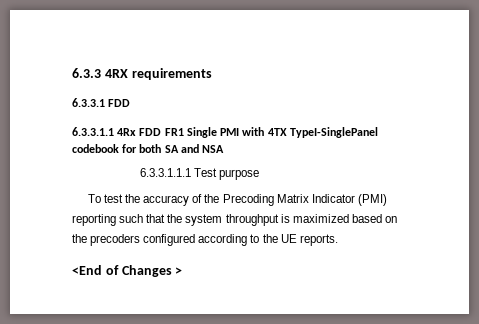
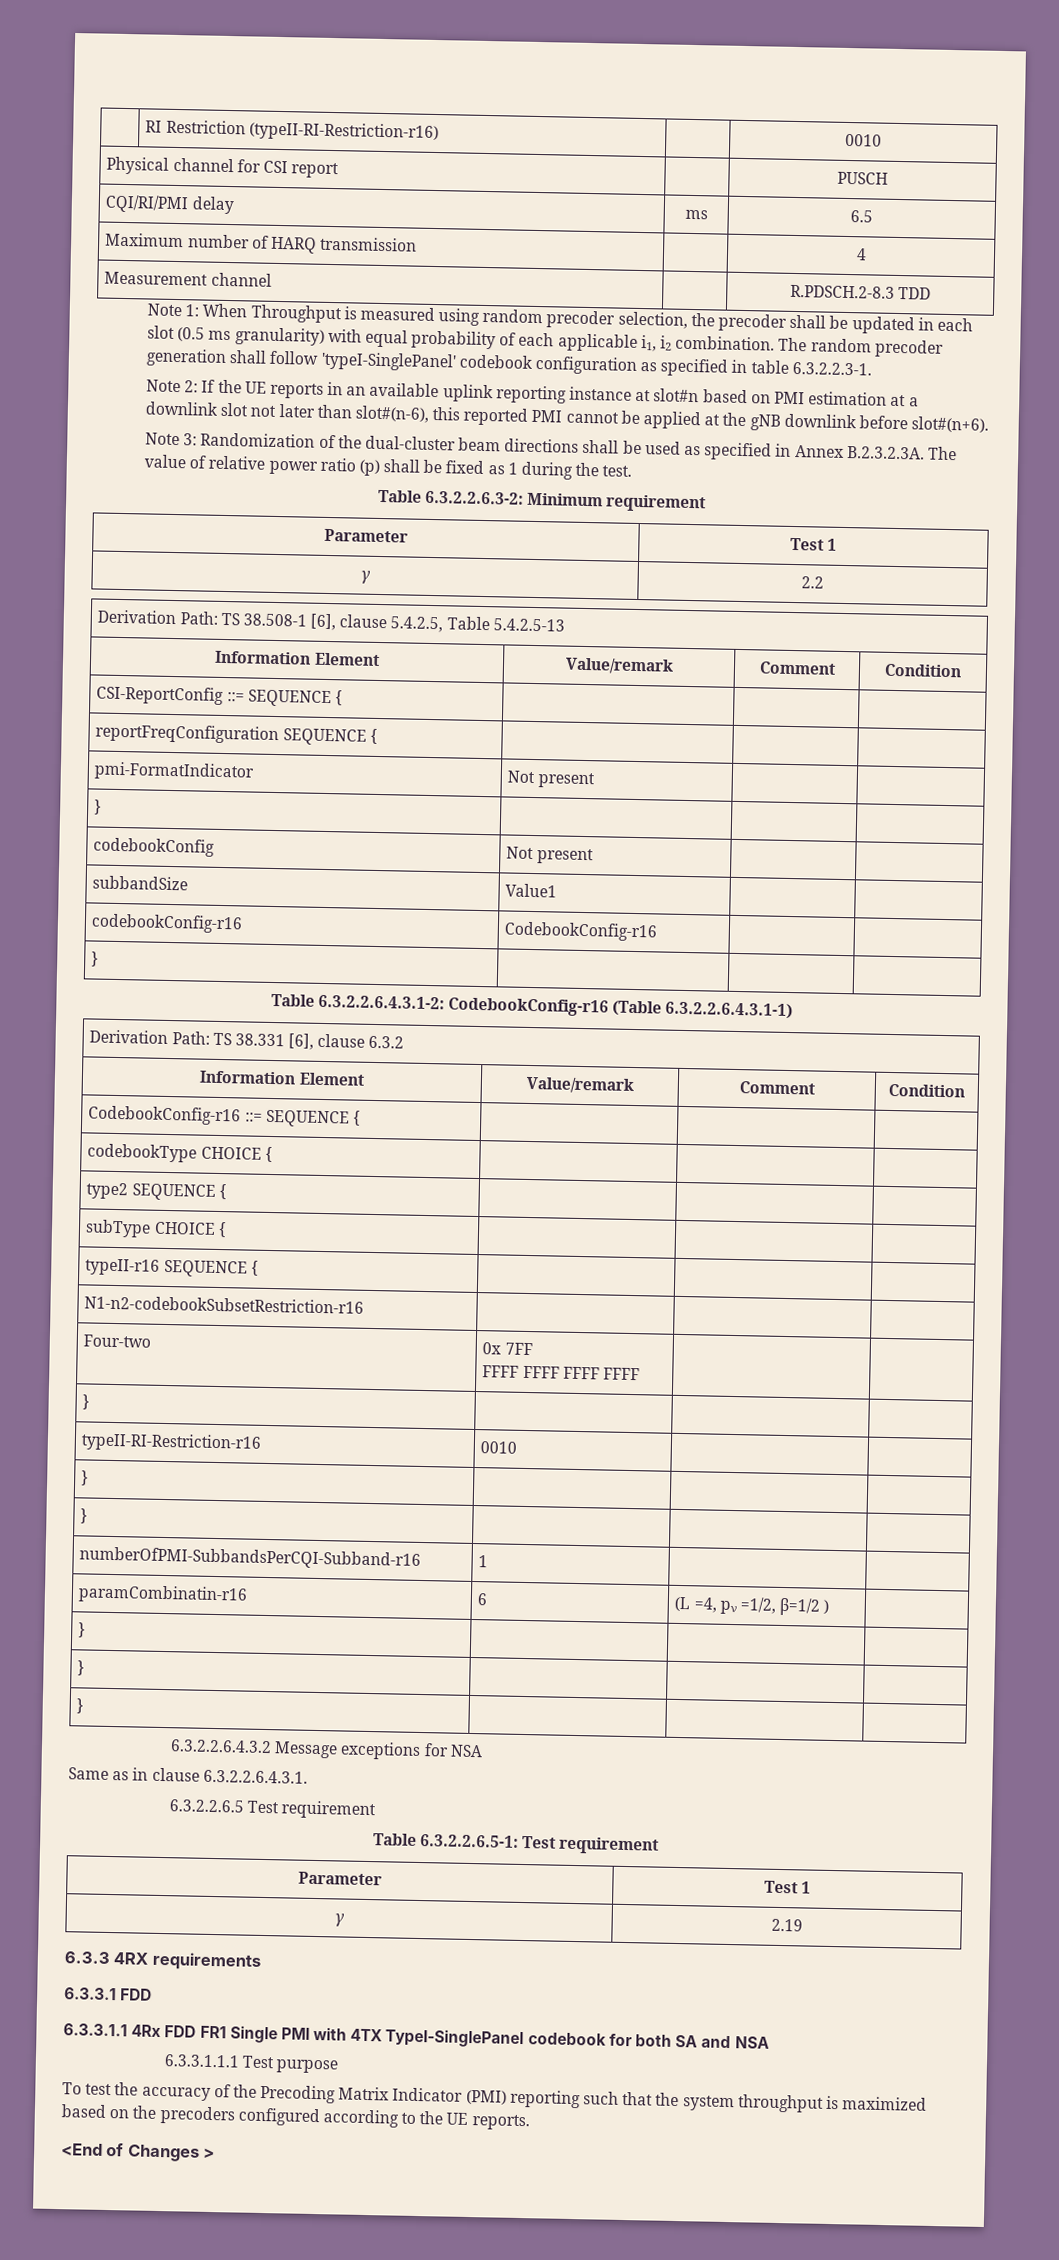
(72, 73) none -> [145,119,439,143] [845,133,882,147] [106,156,340,179] [837,171,888,185] [105,194,235,215] [684,209,708,220] [850,210,873,223] [105,232,418,254] [855,248,867,261] [104,271,272,287] [789,284,932,300] [146,303,973,335] [146,325,944,358] [145,348,872,377] [145,379,919,407] [144,401,990,433] [144,432,957,461] [143,454,633,480] [377,489,707,513] [324,528,408,543] [789,537,838,551] [360,570,371,584] [801,576,824,589] [97,609,565,633] [214,650,380,666] [564,657,674,675] [758,661,836,675] [884,663,962,678] [96,685,343,708] [95,723,378,746] [94,761,256,782] [507,770,595,789] [94,799,103,815] [93,837,216,857] [506,846,594,865] [92,875,189,891] [505,883,558,898] [91,913,244,934] [504,921,659,942] [91,951,100,967] [270,993,794,1020] [89,1029,405,1050] [199,1070,365,1086] [525,1076,635,1095] [738,1081,815,1095] [888,1083,965,1098] [88,1105,361,1128] [87,1143,273,1163] [86,1182,227,1201] [85,1219,227,1238] [85,1258,259,1278] [84,1295,365,1314] [83,1334,152,1348] [482,1342,533,1356] [482,1365,640,1381] [82,1394,91,1410] [81,1432,263,1453] [480,1441,518,1454] [81,1470,90,1486] [80,1508,89,1524] [79,1546,422,1570] [478,1555,489,1568] [78,1584,249,1605] [477,1593,489,1606] [674,1596,830,1616] [78,1622,87,1638] [77,1660,86,1676] [76,1698,85,1714] [169,1739,483,1761] [68,1767,308,1784] [168,1799,377,1820] [372,1833,660,1855] [298,1871,382,1886] [763,1880,812,1894] [334,1913,345,1927] [770,1918,803,1932] | RI Restriction (typeII-RI-Restriction-r16) | | 0010 // Physical channel for CSI report | | PUSCH // CQI/RI/PMI delay | ms | 6.5 // Maximum number of HARQ transmission | | 4 // Measurement channel | | R.PDSCH.2-8.3 TDD // Note 1: When Throughput is measured using random precoder selection, the precoder shall be updated in each slot (0.5 ms granularity) with equal probability of each applicable i1, i2 combination. The random precoder generation shall follow 'typeI-SinglePanel' codebook configuration as specified in table 6.3.2.2.3-1. // Note 2: If the UE reports in an available uplink reporting instance at slot#n based on PMI estimation at a downlink slot not later than slot#(n-6), this reported PMI cannot be applied at the gNB downlink before slot#(n+6). // Note 3: Randomization of the dual-cluster beam directions shall be used as specified in Annex B.2.3.2.3A. The value of relative power ratio (p) shall be fixed as 1 during the test. // Table 6.3.2.2.6.3-2: Minimum requirement // Parameter | Test 1 // γ | 2.2 // Derivation Path: TS 38.508-1 [6], clause 5.4.2.5, Table 5.4.2.5-13 // Information Element | Value/remark | Comment | Condition // CSI-ReportConfig ::= SEQUENCE { | | | // reportFreqConfiguration SEQUENCE { | | | // pmi-FormatIndicator | Not present | | // } | | | // codebookConfig | Not present | | // subbandSize | Value1 | | // codebookConfig-r16 | CodebookConfig-r16 | | // } | | | // Table 6.3.2.2.6.4.3.1-2: CodebookConfig-r16 (Table 6.3.2.2.6.4.3.1-1) // Derivation Path: TS 38.331 [6], clause 6.3.2 // Information Element | Value/remark | Comment | Condition // CodebookConfig-r16 ::= SEQUENCE { | | | // codebookType CHOICE { | | | // type2 SEQUENCE { | | | // subType CHOICE { | | | // typeII-r16 SEQUENCE { | | | // N1-n2-codebookSubsetRestriction-r16 | | | // Four-two | 0x 7FF // FFFF FFFF FFFF FFFF | | // } | | | // typeII-RI-Restriction-r16 | 0010 | | // } | | | // } | | | // numberOfPMI-SubbandsPerCQI-Subband-r16 | 1 | | // paramCombinatin-r16 | 6 | (L =4, pν =1/2, β=1/2 ) | // } | | | // } | | | // } | | | // 6.3.2.2.6.4.3.2 Message exceptions for NSA // Same as in clause 6.3.2.2.6.4.3.1. // 6.3.2.2.6.5 Test requirement // Table 6.3.2.2.6.5-1: Test requirement // Parameter | Test 1 // γ | 2.19 //

